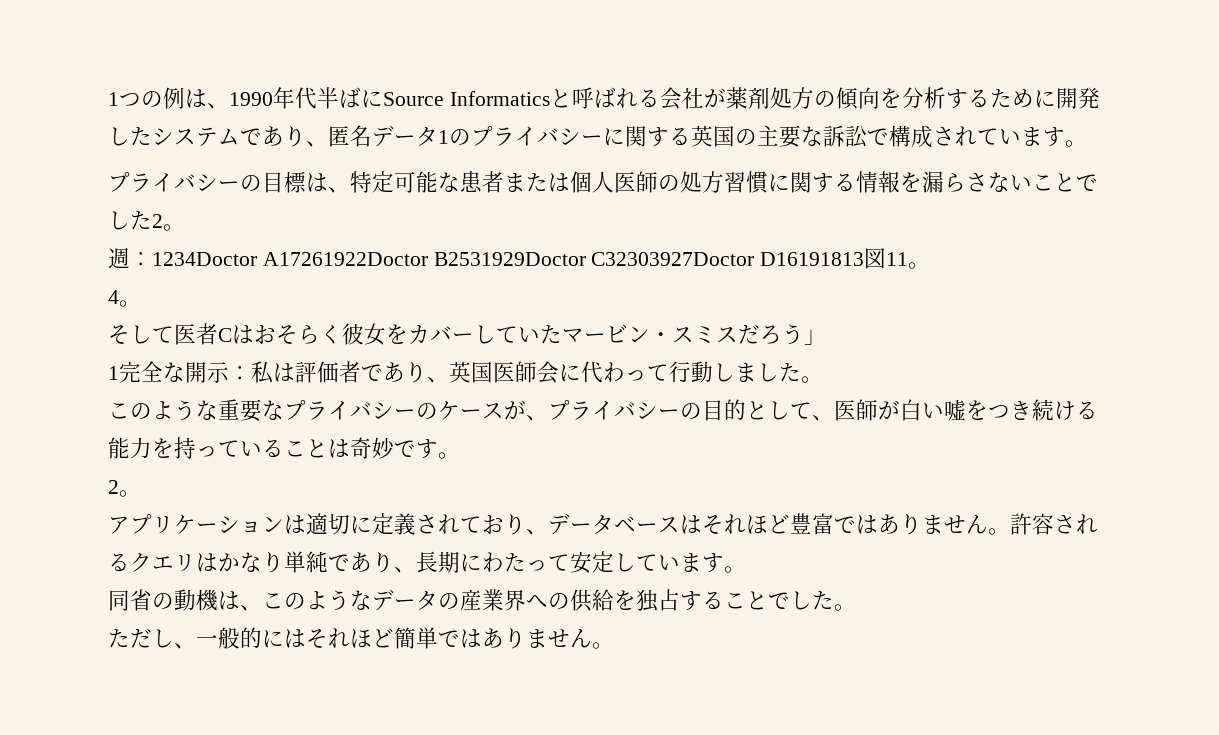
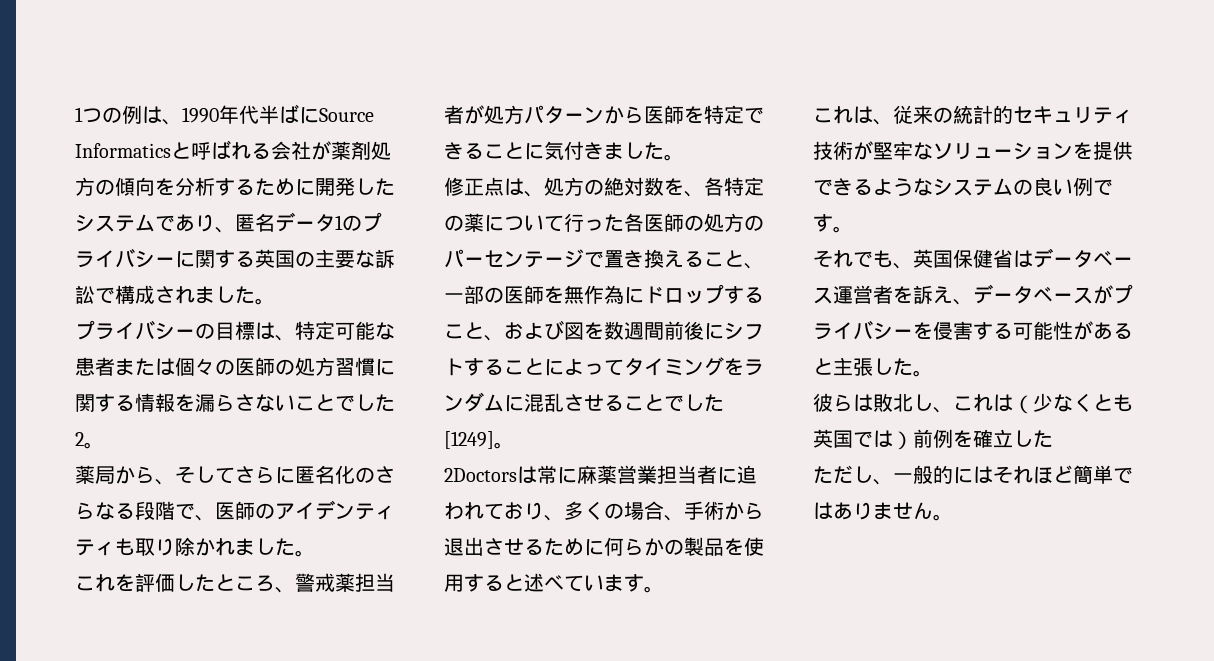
[977,127,1065,147] ています -> [195,286,255,304] ました
[592,171,614,193] 人 -> [195,358,235,376] 々の
[108,247,931,269] [108,290,141,307] [108,323,826,346] [108,361,823,384] [108,399,1098,422] [108,437,460,459] [108,480,141,497] [108,513,1098,535] [108,551,746,574] [108,589,856,612] 週：1234Doctor A17261922Doctor B2531929Doctor C32303927Doctor D16191813図11。 // 4。 // そして医者Cはおそらく彼女をカバーしていたマービン・スミスだろう」 // 1完全な開示：私は評価者であり、英国医師会に代わって行動しました。 // このような重要なプライバシーのケースが、プライバシーの目的として、医師が白い嘘をつき続ける能力を持っていることは奇妙です。 // 2。 // アプリケーションは適切に定義されており、データベースはそれほど豊富ではありません。許容されるクエリはかなり単純であり、長期にわたって安定しています。 // 同省の動機は、このようなデータの産業界への供給を独占することでした。 -> [75,465,395,485] [75,500,395,521] [75,537,315,557] [75,573,395,593] [444,105,764,124] [444,141,684,161] [444,177,764,197] [444,213,764,232] [444,249,764,269] [444,284,764,304] [444,320,764,341] [444,357,764,376] [444,392,724,412] [444,431,514,449] [444,465,757,484] [444,501,764,521] [444,537,764,556] [444,573,664,593] [813,105,1133,125] [813,141,1133,160] [813,177,1113,197] [813,214,853,233] [813,248,1133,269] [813,284,1133,305] [813,320,1133,340] [813,357,933,377] [813,393,1133,414] [813,429,1053,450] 薬局から、そしてさらに匿名化のさらなる段階で、医師のアイデンティティも取り除かれました。 // これを評価したところ、警戒薬担当者が処方パターンから医師を特定できることに気付きました。 // 修正点は、処方の絶対数を、各特定の薬について行った各医師の処方のパーセンテージで置き換えること、一部の医師を無作為にドロップすること、および図を数週間前後にシフトすることによってタイミングをランダムに混乱させることでした[1249]。 // 2Doctorsは常に麻薬営業担当者に追われており、多くの場合、手術から退出させるために何らかの製品を使用すると述べています。 // これは、従来の統計的セキュリティ技術が堅牢なソリューションを提供できるようなシステムの良い例です。 // それでも、英国保健省はデータベース運営者を訴え、データベースがプライバシーを侵害する可能性があると主張した。 // 彼らは敗北し、これは（少なくとも英国では）前例を確立した

